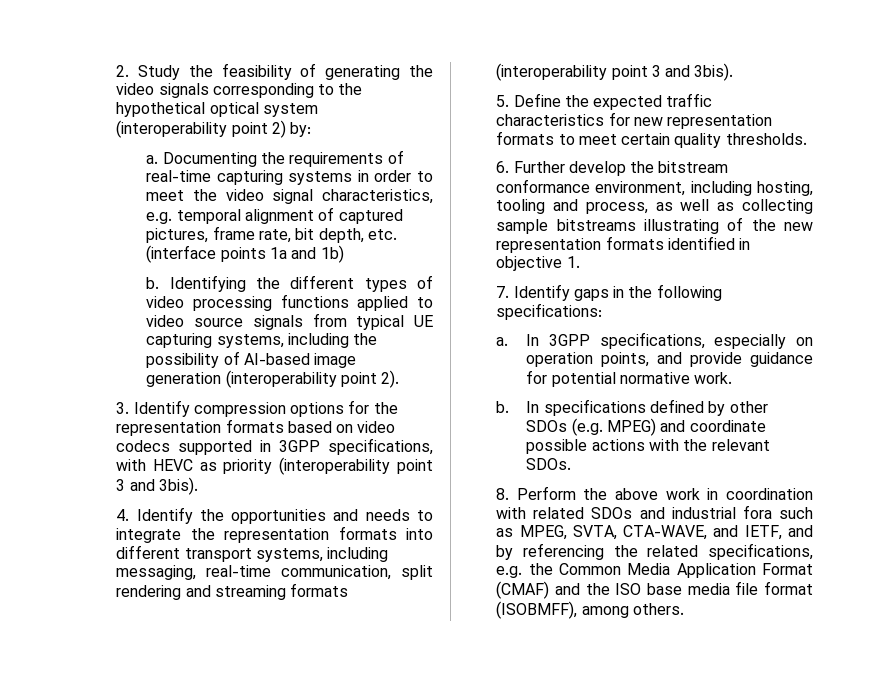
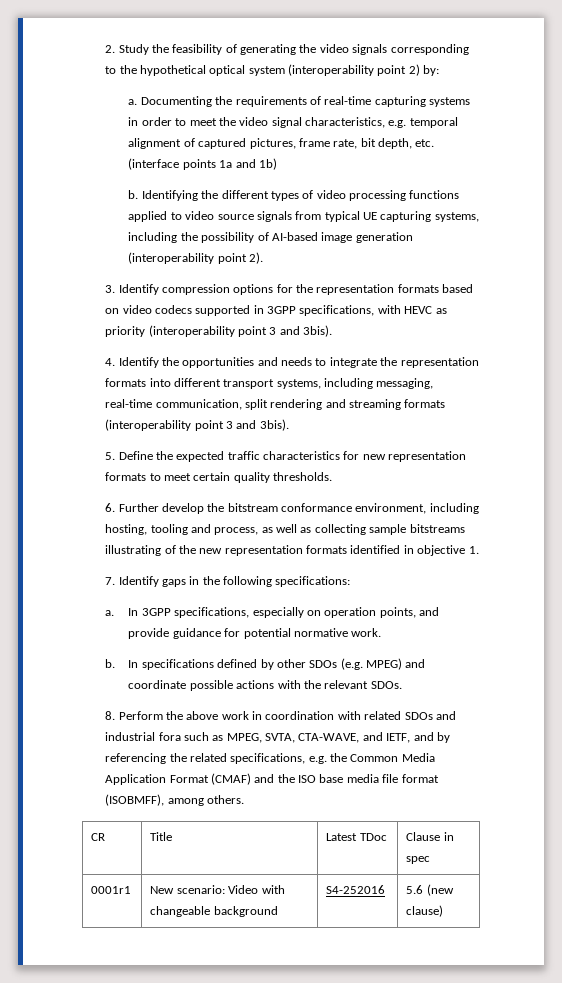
(684, 609) none -> [91,833,106,841] [150,832,173,841] [326,833,387,841] [406,832,454,841] [406,856,431,864] [91,886,132,894] [150,885,285,894] [150,906,278,917] [326,885,386,894] [406,884,454,896] [406,905,444,917] // CR | Title | Latest TDoc | Clause in spec // 0001r1 | New scenario: Video with changeable background | S4-252016 | 5.6 (new clause)

